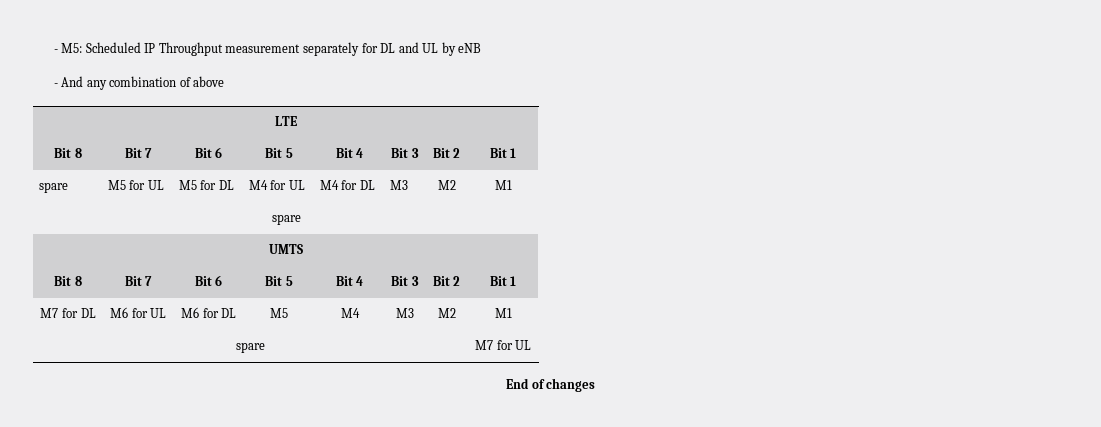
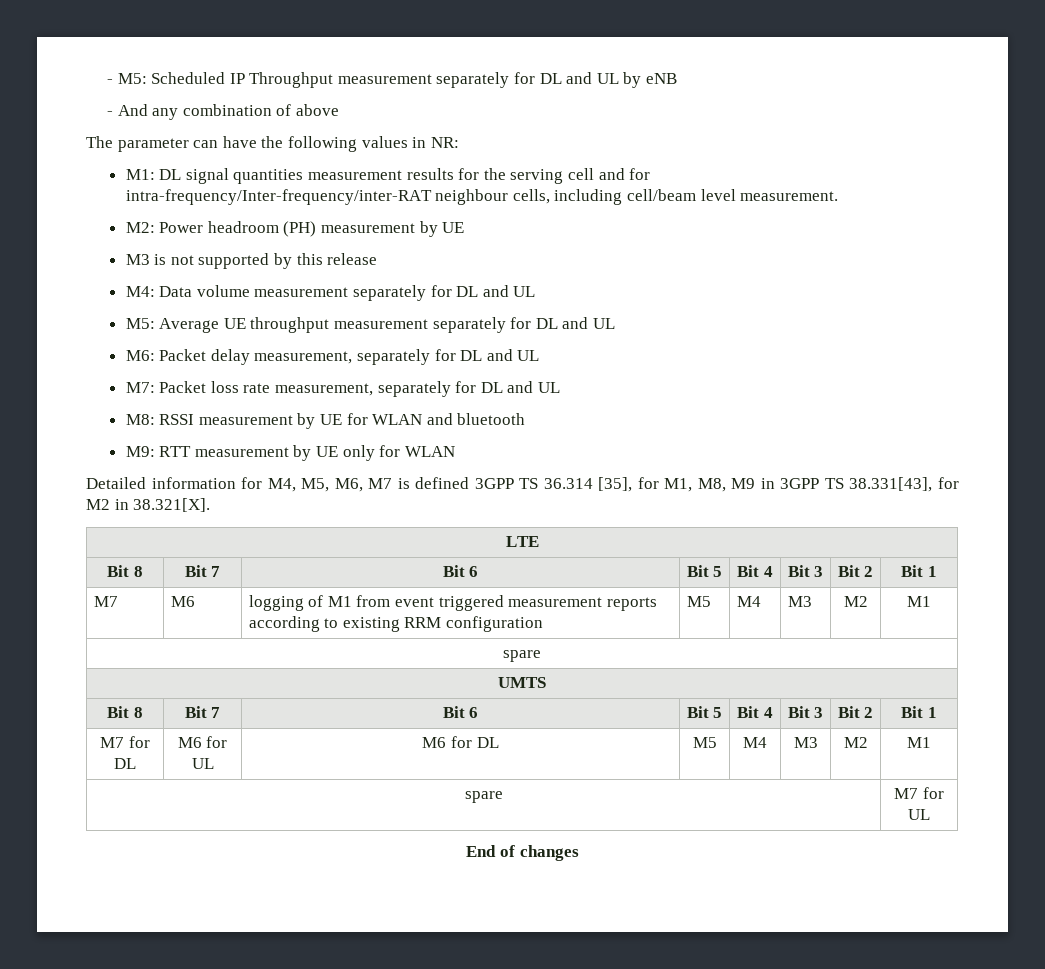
(225, 81) none -> [86,136,459,152] [125,168,651,184] [125,189,839,205] [125,221,465,237] [125,253,378,269] [125,285,536,301] [125,317,615,333] [125,349,540,365] [125,381,560,397] [125,413,526,429] [125,445,455,461] [86,477,959,492] [86,498,211,512] // The parameter can have the following values in NR: // M1: DL signal quantities measurement results for the serving cell and for intra-frequency/Inter-frequency/inter-RAT neighbour cells, including cell/beam level measurement. // M2: Power headroom (PH) measurement by UE // M3 is not supported by this release // M4: Data volume measurement separately for DL and UL // M5: Average UE throughput measurement separately for DL and UL // M6: Packet delay measurement, separately for DL and UL // M7: Packet loss rate measurement, separately for DL and UL // M8: RSSI measurement by UE for WLAN and bluetooth // M9: RTT measurement by UE only for WLAN // Detailed information for M4, M5, M6, M7 is defined 3GPP TS 36.314 [35], for M1, M8, M9 in 3GPP TS 38.331[43], for M2 in 38.321[X].
[38,182,68,193] [107,180,164,190] [178,180,234,190] [248,180,305,190] [319,180,375,190] spare | M5 for UL | M5 for DL | M4 for UL | M4 for DL -> [93,596,118,607] [170,596,195,607] [248,595,657,611] [248,616,544,632] [686,596,711,607] [736,596,761,607] M7 | M6 | logging of M1 from event triggered measurement reports according to existing RRM configuration | M5 | M4

